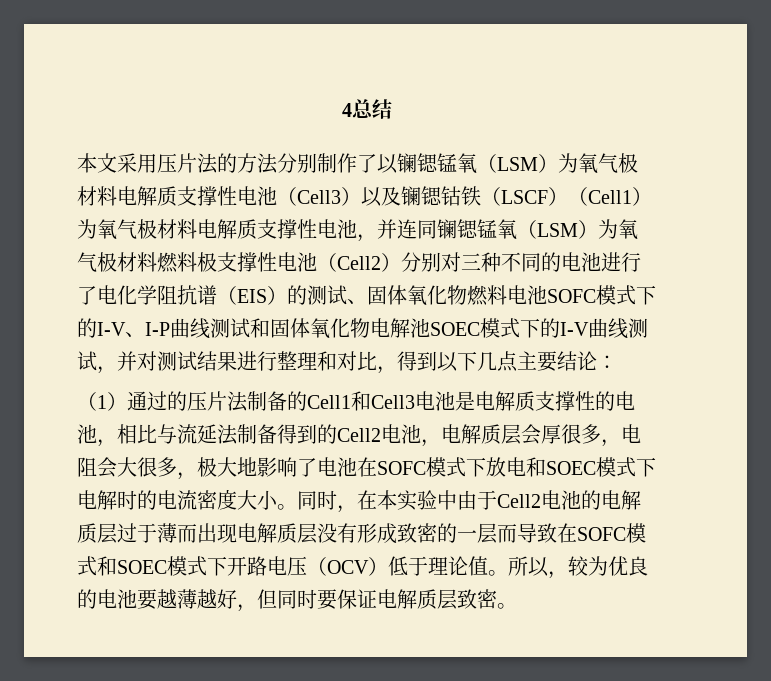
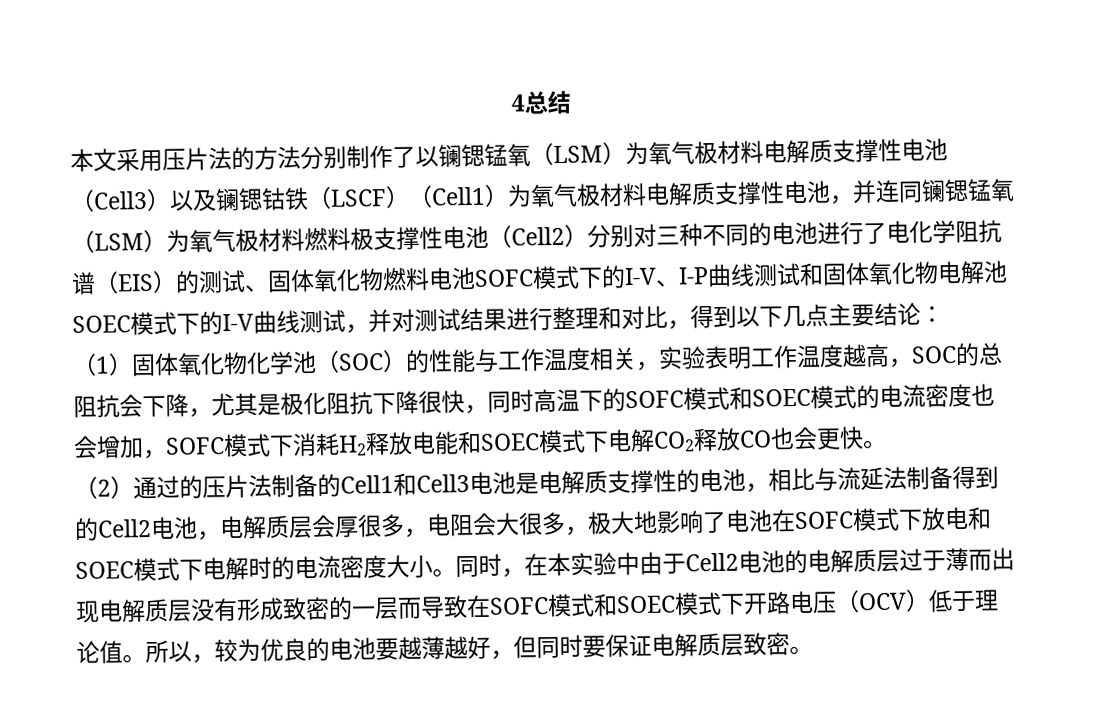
(127, 401) none -> [131,342,1003,377] [73,383,995,418] [73,426,887,460] [74,476,134,499] 固体氧化物化学池（SOC）的性能与工作温度相关，实验表明工作温度越高，SOC的总阻抗会下降，尤其是极化阻抗下降很快，同时高温下的SOFC模式和SOEC模式的电流密度也会增加，SOFC模式下消耗H2释放电能和SOEC模式下电解CO2释放CO也会更快。 // （2）

